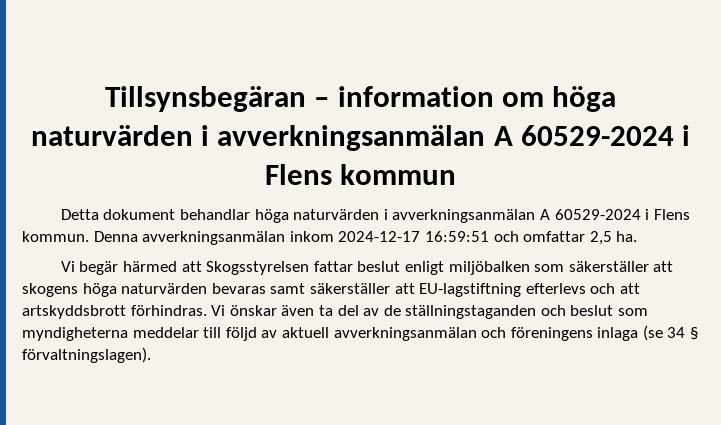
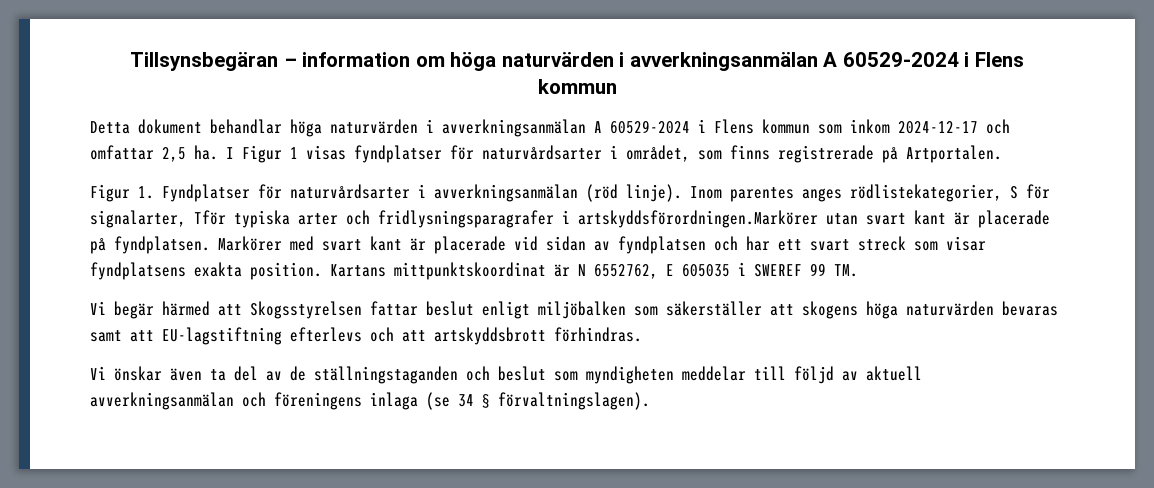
[22,231,286,245] kommun. Denna avverkningsanmälan -> [762,119,842,134] kommun som
[424,231,489,242] 16:59:51 -> (978, 127) none
(638, 236) none -> [226,145,1002,163] [90,184,1050,202] [90,210,1050,228] [90,236,986,254] [90,262,858,280] I Figur 1 visas fyndplatser för naturvårdsarter i området, som finns registrerade på Artportalen. // Figur 1. Fyndplatser för naturvårdsarter i avverkningsanmälan (röd linje). Inom parentes anges rödlistekategorier, S för signalarter, Tför typiska arter och fridlysningsparagrafer i artskyddsförordningen.Markörer utan svart kant är placerade på fyndplatsen. Markörer med svart kant är placerade vid sidan av fyndplatsen och har ett svart streck som visar fyndplatsens exakta position. Kartans mittpunktskoordinat är N 6552762, E 605035 i SWEREF 99 TM.
[309,283,390,294] säkerställer -> (122, 336) none
(207, 310) none -> (642, 334) //
[22,327,128,341] myndigheterna -> [586,366,674,384] myndigheten

